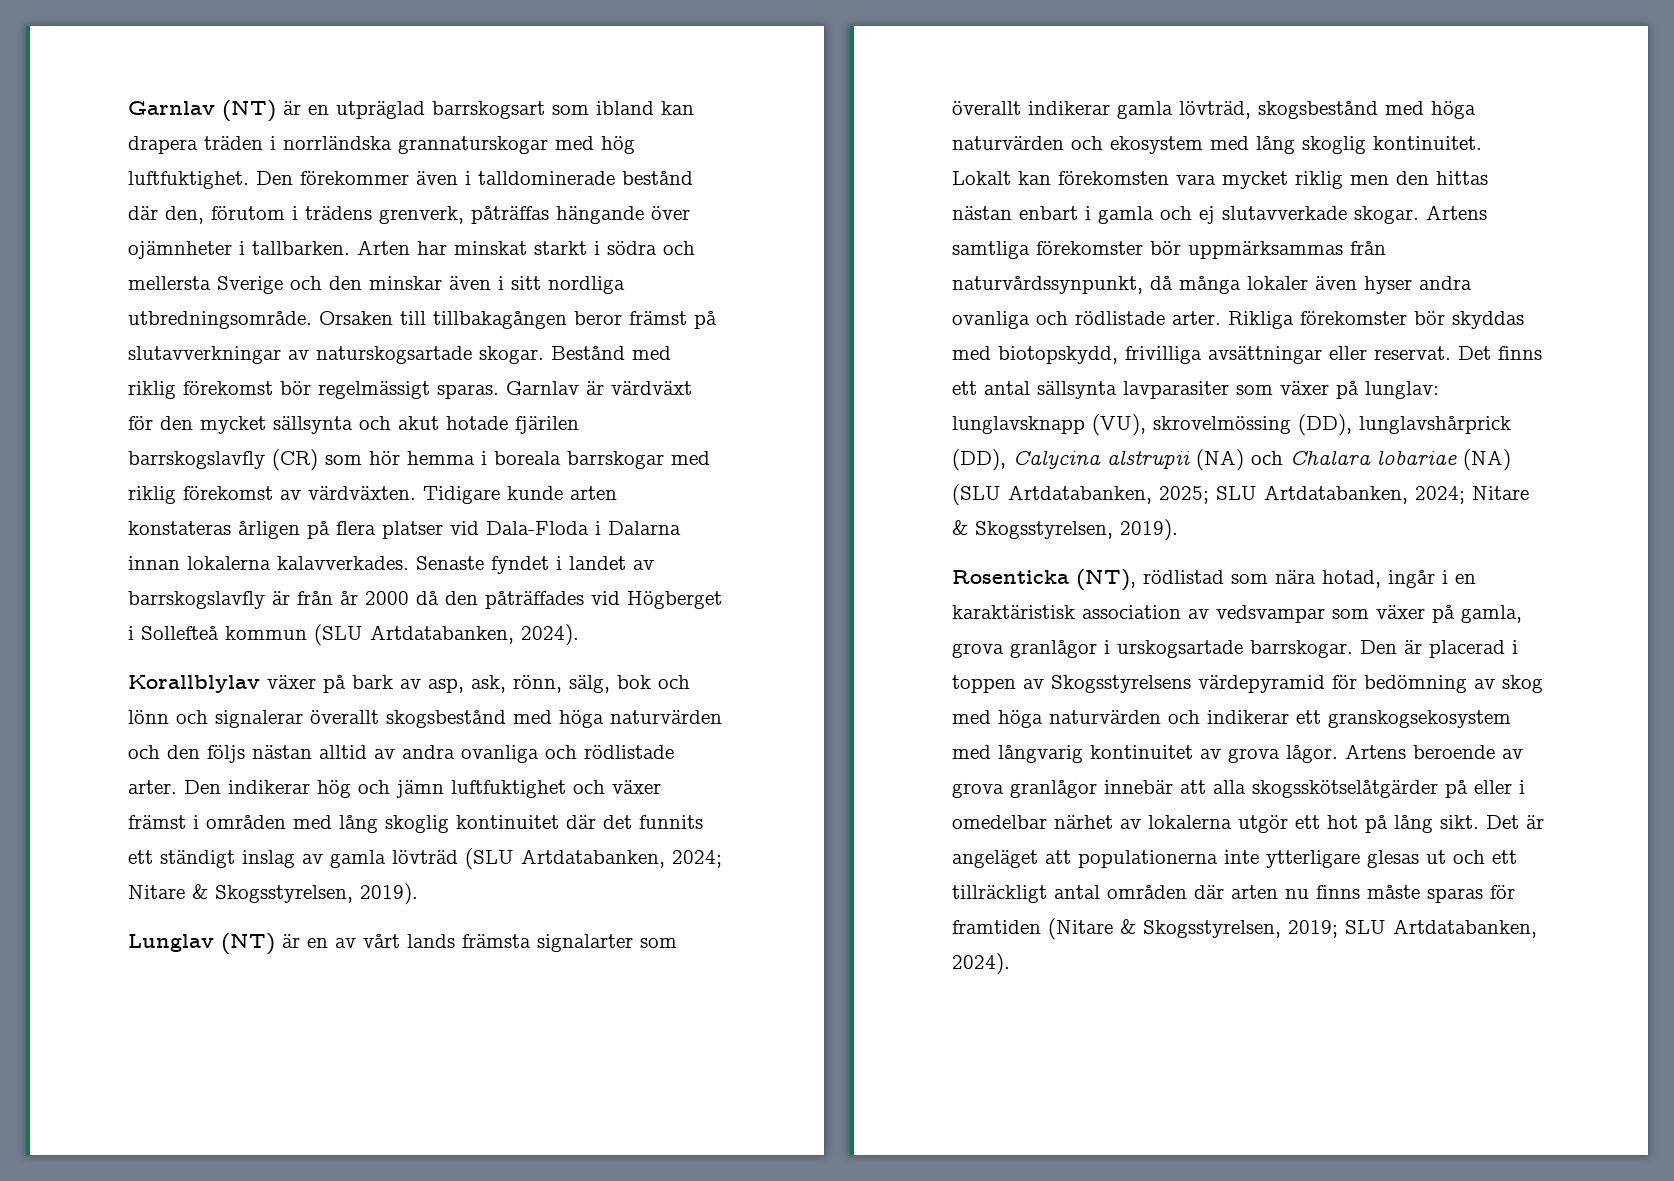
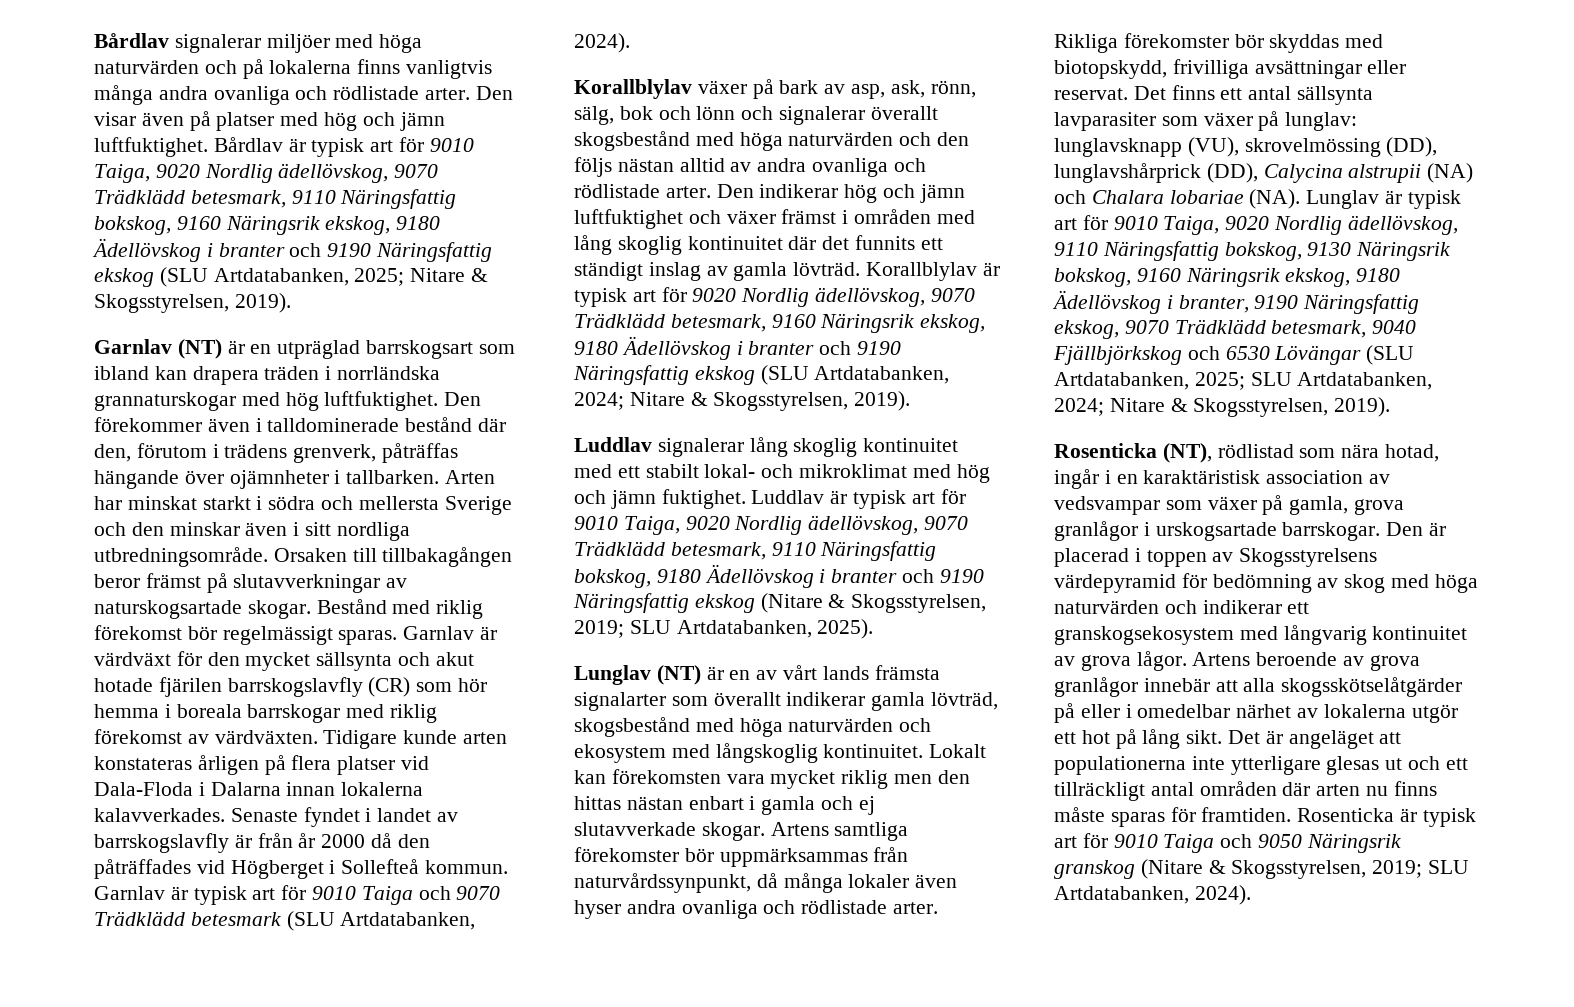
(128, 108) none -> [94,33,423,53] [94,59,493,79] [94,85,513,105] [94,111,445,131] [94,137,474,157] [94,163,439,183] [94,189,457,209] [94,215,441,235] [92,238,493,262] [94,267,489,287] [94,293,291,313] Bårdlav signalerar miljöer med höga naturvärden och på lokalerna finns vanligtvis många andra ovanliga och rödlistade arter. Den visar även på platser med hög och jämn luftfuktighet. Bårdlav är typisk art för 9010 Taiga, 9020 Nordlig ädellövskog, 9070 Trädklädd betesmark, 9110 Näringsfattig bokskog, 9160 Näringsrik ekskog, 9180 Ädellövskog i branter och 9190 Näringsfattig ekskog (SLU Artdatabanken, 2025; Nitare & Skogsstyrelsen, 2019). //
[225,626,307,640] kommun -> [425,860,509,874] [94,885,501,905] [94,911,281,926] kommun. Garnlav är typisk art för 9010 Taiga och 9070 Trädklädd betesmark
[392,850,458,864] lövträd -> [793,262,1000,281] [574,287,975,307] [574,313,986,333] [574,336,902,360] [573,365,755,385] lövträd. Korallblylav är typisk art för 9020 Nordlig ädellövskog, 9070 Trädklädd betesmark, 9160 Näringsrik ekskog, 9180 Ädellövskog i branter och 9190 Näringsfattig ekskog
(418, 894) none -> [574,437,959,457] [574,464,990,483] [574,489,966,509] [574,515,969,535] [574,541,937,561] [574,564,984,588] [573,593,987,613] [574,619,874,639] // Luddlav signalerar lång skoglig kontinuitet med ett stabilt lokal- och mikroklimat med hög och jämn fuktighet. Luddlav är typisk art för 9010 Taiga, 9020 Nordlig ädellövskog, 9070 Trädklädd betesmark, 9110 Näringsfattig bokskog, 9180 Ädellövskog i branter och 9190 Näringsfattig ekskog (Nitare & Skogsstyrelsen, 2019; SLU Artdatabanken, 2025).
[1256,136,1366,154] lång skoglig -> [715,743,818,763] långskoglig
[1463,449,1511,471] (NA) -> [1249,189,1461,209] [1054,215,1458,235] [1054,241,1451,261] [1054,267,1401,287] [1052,290,1420,314] [1054,319,1417,339] [1053,345,1362,365] (NA). Lunglav är typisk art för 9010 Taiga, 9020 Nordlig ädellövskog, 9110 Näringsfattig bokskog, 9130 Näringsrik bokskog, 9160 Näringsrik ekskog, 9180 Ädellövskog i branter, 9190 Näringsfattig ekskog, 9070 Trädklädd betesmark, 9040 Fjällbjörkskog och 6530 Lövängar
[952,920,1041,934] framtiden -> [1201,807,1476,827] [1054,833,1401,853] [1054,860,1135,879] framtiden. Rosenticka är typisk art för 9010 Taiga och 9050 Näringsrik granskog

